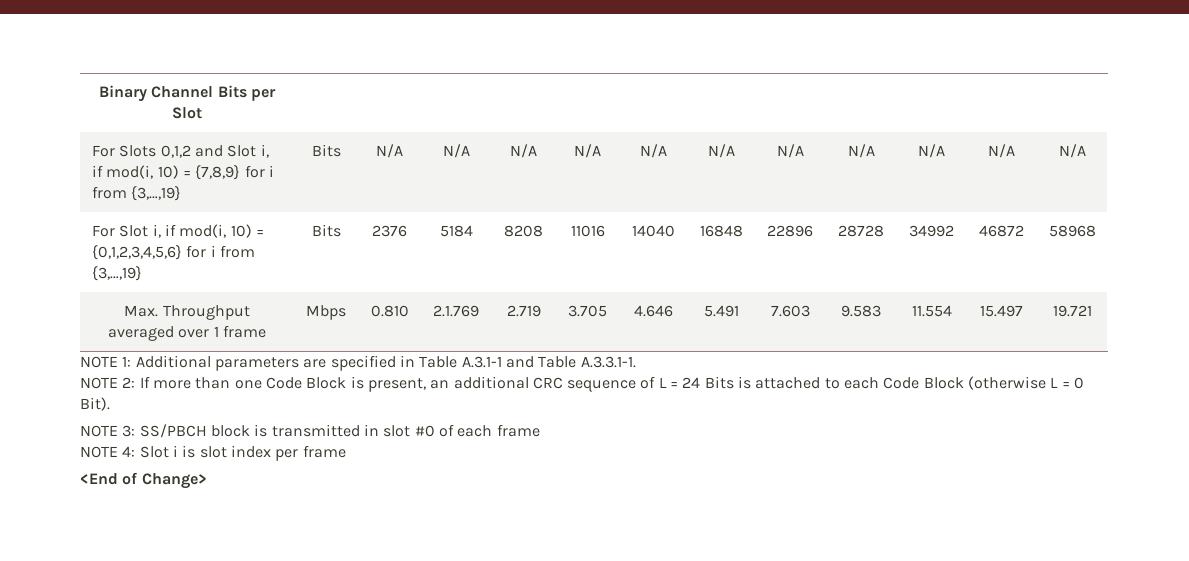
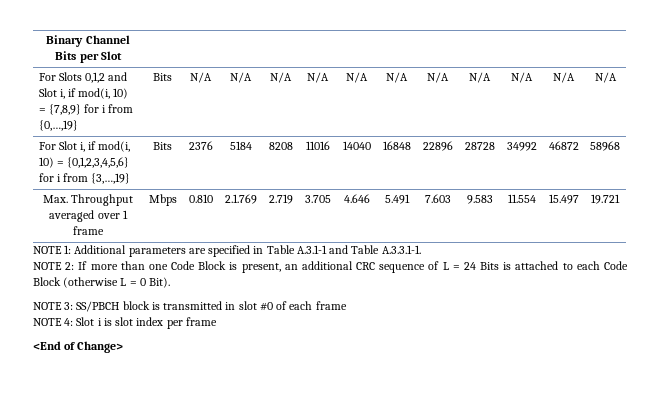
[131,186,182,201] {3,…,19} -> [38,120,78,131] {0,…,19}

